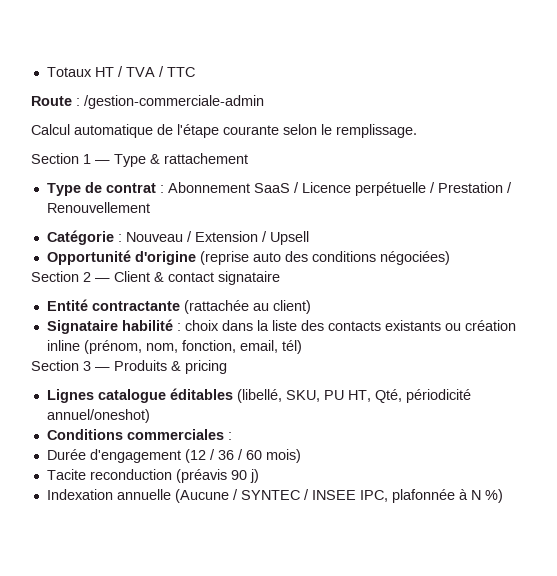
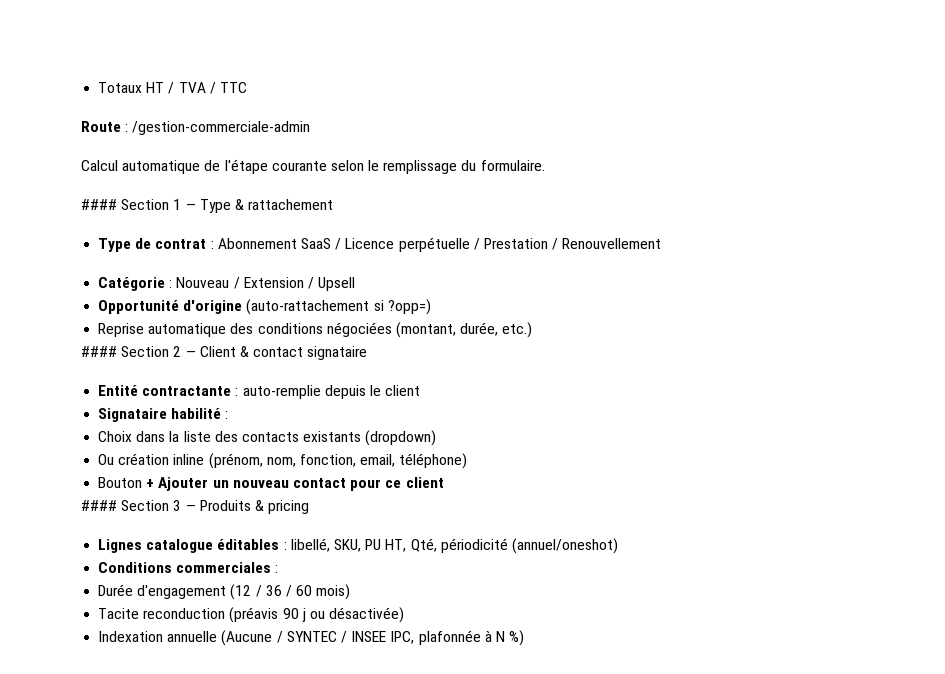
[336,124,417,138] remplissage. // -> [383,160,545,174] [81,199,117,210] remplissage du formulaire. // ####
[199,251,450,265] (reprise auto des conditions négociées) // -> [246,299,431,315] [98,322,533,338] [81,346,117,357] (auto-rattachement si ?opp=) // Reprise automatique des conditions négociées (montant, durée, etc.) // ####
[183,300,311,314] (rattachée au client) -> [235,385,421,399] : auto-remplie depuis le client
[184,320,219,331] choix -> [98,431,133,442] // Choix
[444,323,461,331] ou -> [365,430,437,446] [98,454,115,465] (dropdown) // Ou
[281,340,302,354] tél) // -> [399,453,468,469] [98,477,444,491] [81,500,117,511] téléphone) // Bouton + Ajouter un nouveau contact pour ce client // ####
[236,389,282,403] (libellé, -> [283,538,330,552] : libellé,
[46,409,150,423] annuel/oneshot) -> [511,538,618,554] (annuel/oneshot)
[249,469,259,483] j) -> [301,607,405,623] j ou désactivée)

